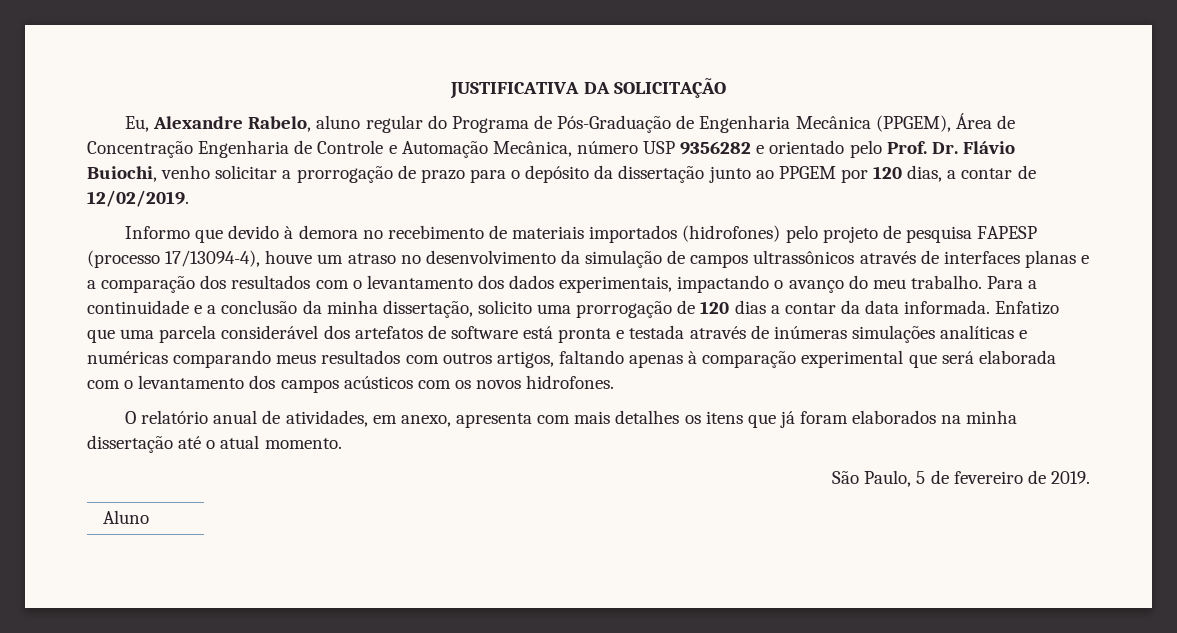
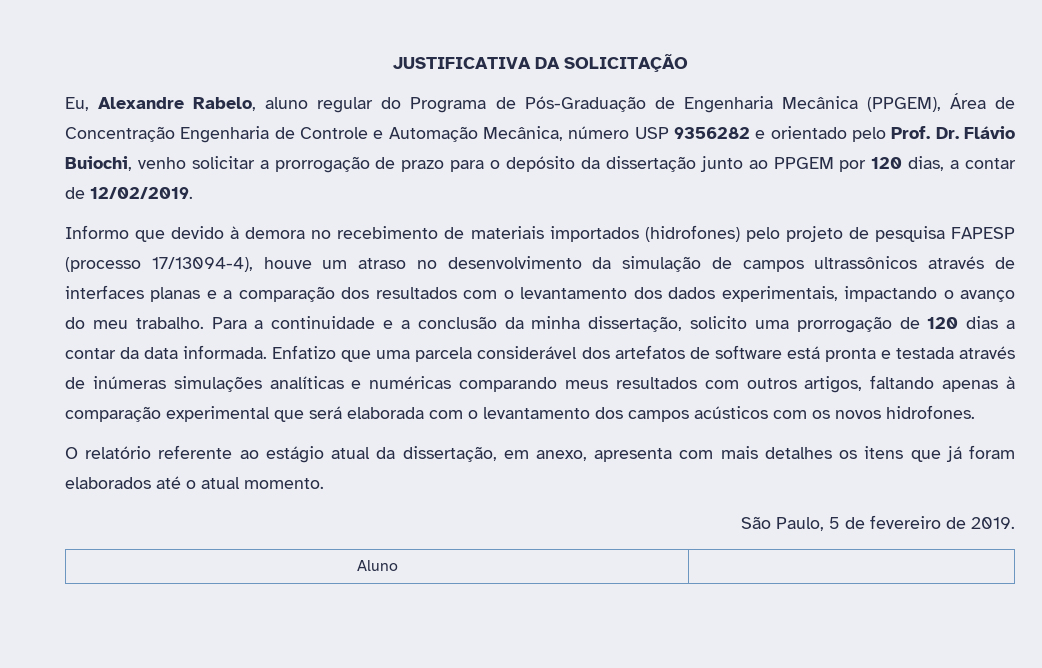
[213,410,368,427] anual de atividades, -> [158,445,497,463] referente ao estágio atual da dissertação,
[941,410,1018,424] [87,435,173,453] na minha dissertação -> (151, 483) none

